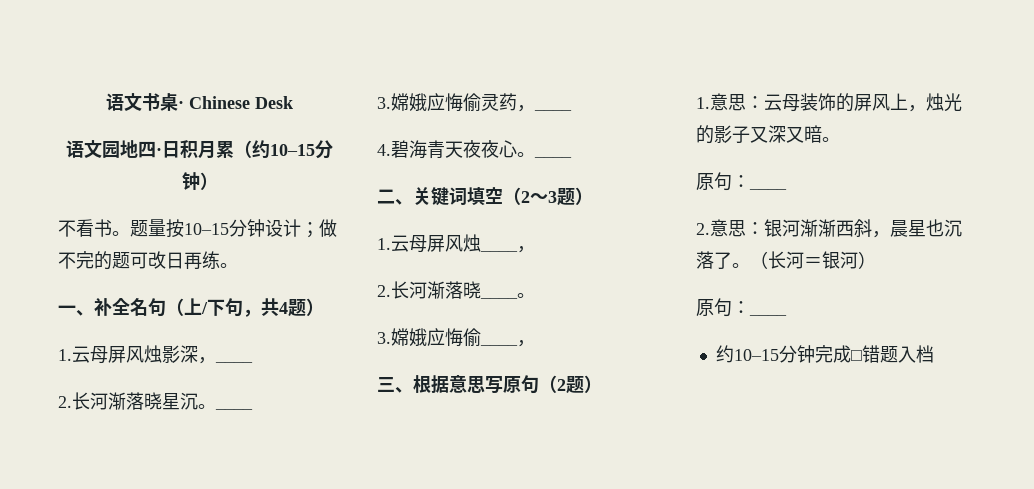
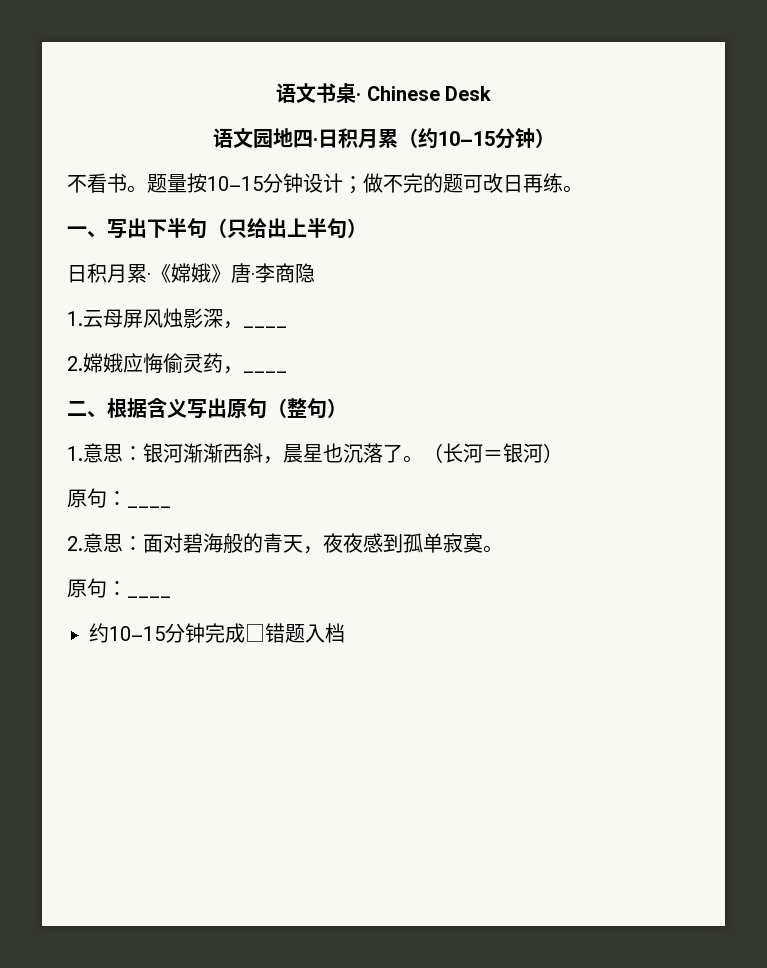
[94,298,324,317] 补全名句（上/下句，共4题） -> [107,218,367,239] [67,263,315,283] 写出下半句（只给出上半句） // 日积月累·《嫦娥》唐·李商隐
[72,392,253,410] [377,97,391,109] 长河渐落晓星沉。____ // 3. -> (83, 363) none
[377,140,572,159] [377,187,593,206] [377,234,535,253] [377,281,535,299] [377,328,535,347] [377,375,602,394] [696,93,962,112] [696,125,840,144] [696,172,750,191] [749,188,787,190] [696,223,710,235] 4.碧海青天夜夜心。____ // 二、关键词填空（2～3题） // 1.云母屏风烛____， // 2.长河渐落晓____。 // 3.嫦娥应悔偷____， // 三、根据意思写原句（2题） // 1.意思：云母装饰的屏风上，烛光的影子又深又暗。 // 原句：____ // 2. -> [67,398,347,419] [67,446,83,461] 二、根据含义写出原句（整句） // 1.
(787, 315) none -> [67,533,503,554] [67,578,127,598] [127,596,171,598] // 2.意思：面对碧海般的青天，夜夜感到孤单寂寞。 // 原句：____

